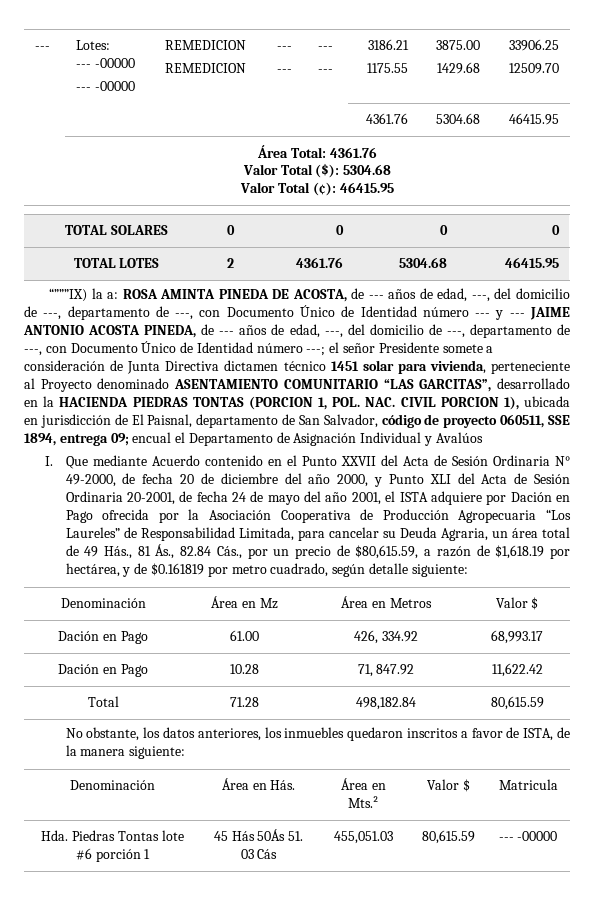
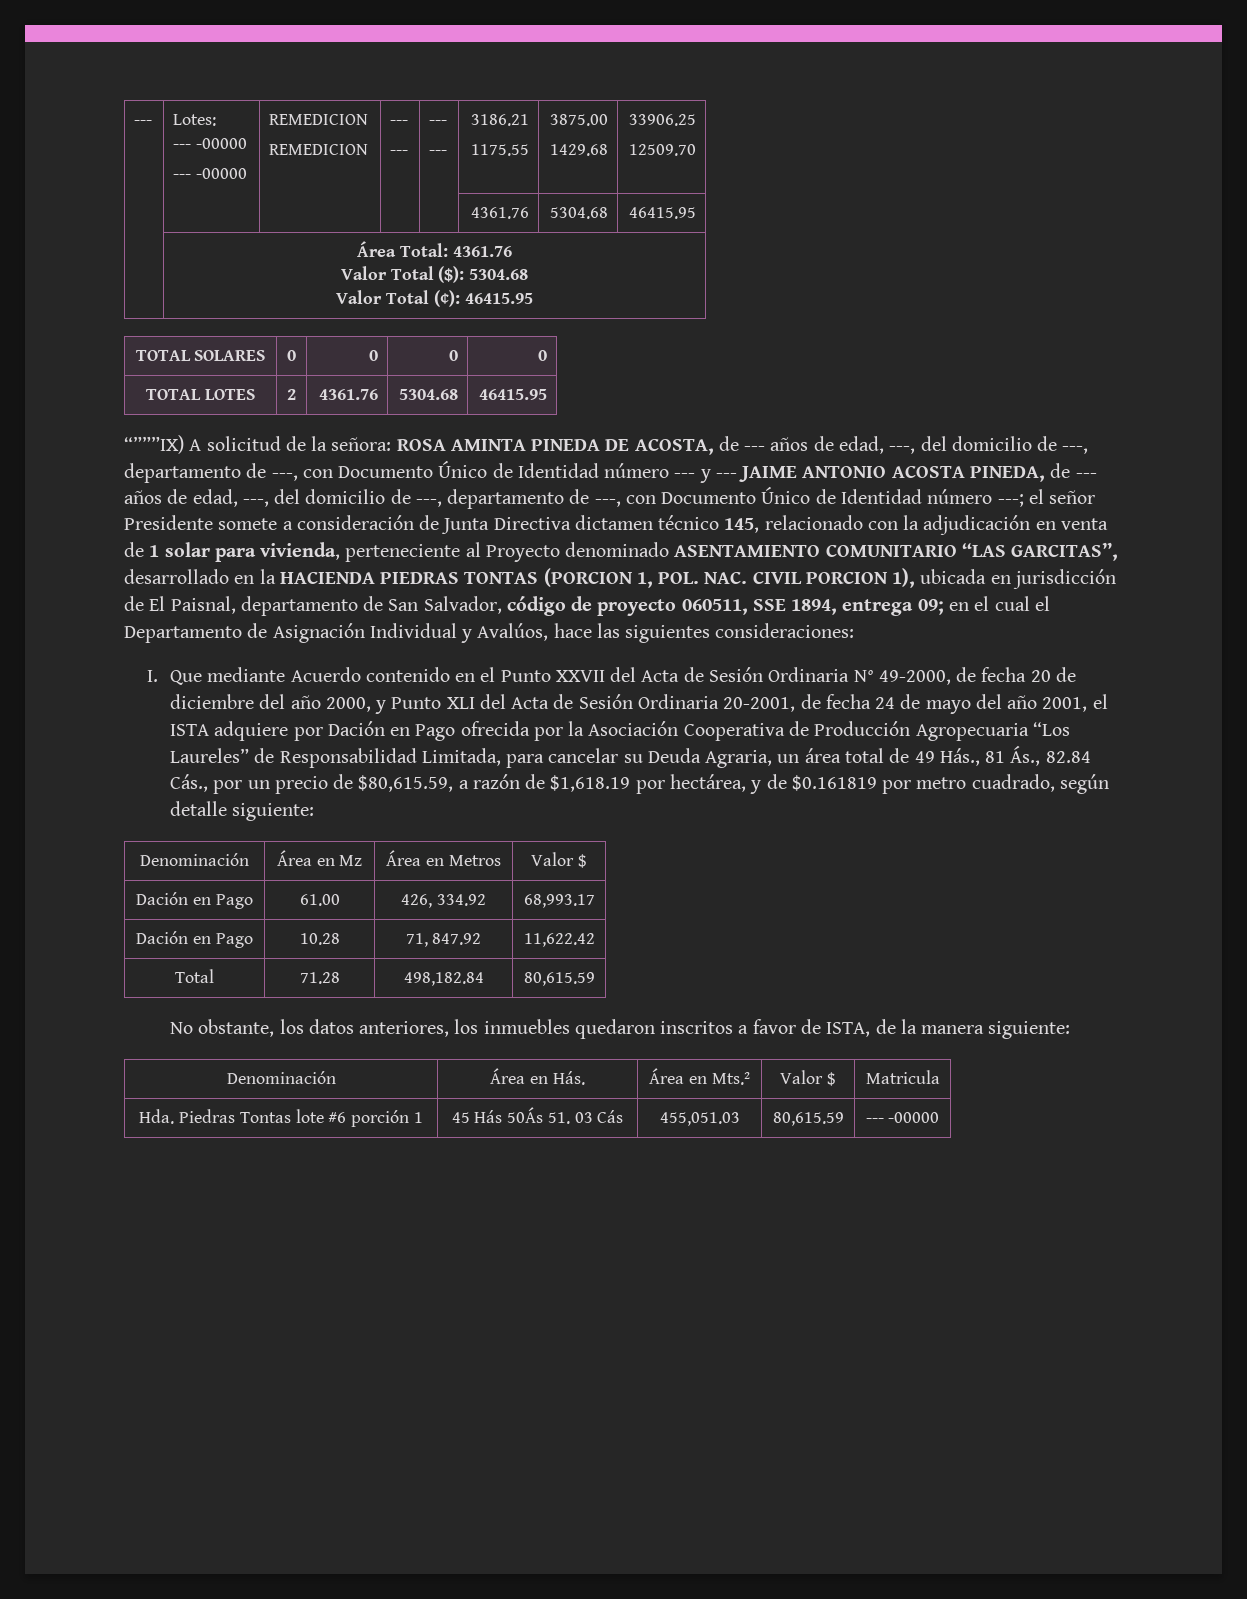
[91,288,119,299] la a: -> [189,436,392,451] A solicitud de la señora:
[330,361,359,371] 1451 -> [724,515,1108,535] [124,542,160,557] 145, relacionado con la adjudicación en venta de 1
[132,432,172,443] encual -> [948,596,1030,611] en el cual
[435,432,483,443] Avalúos -> [477,623,855,643] Avalúos, hace las siguientes consideraciones:

